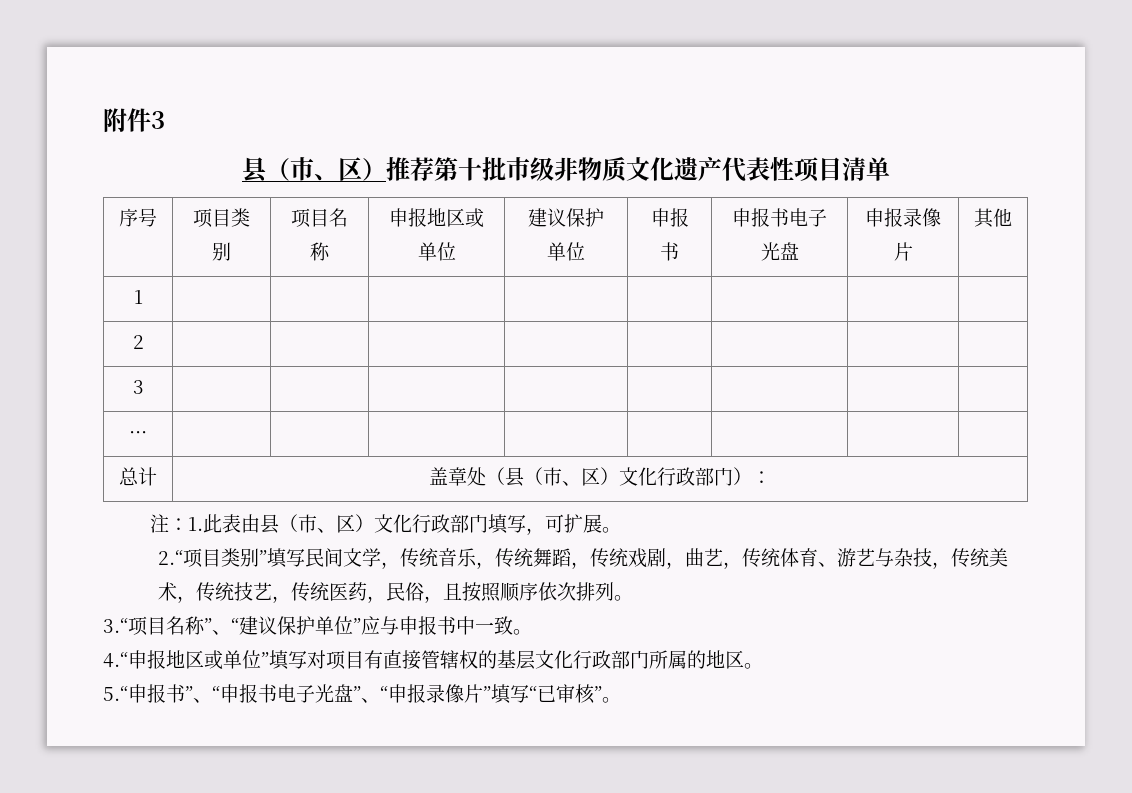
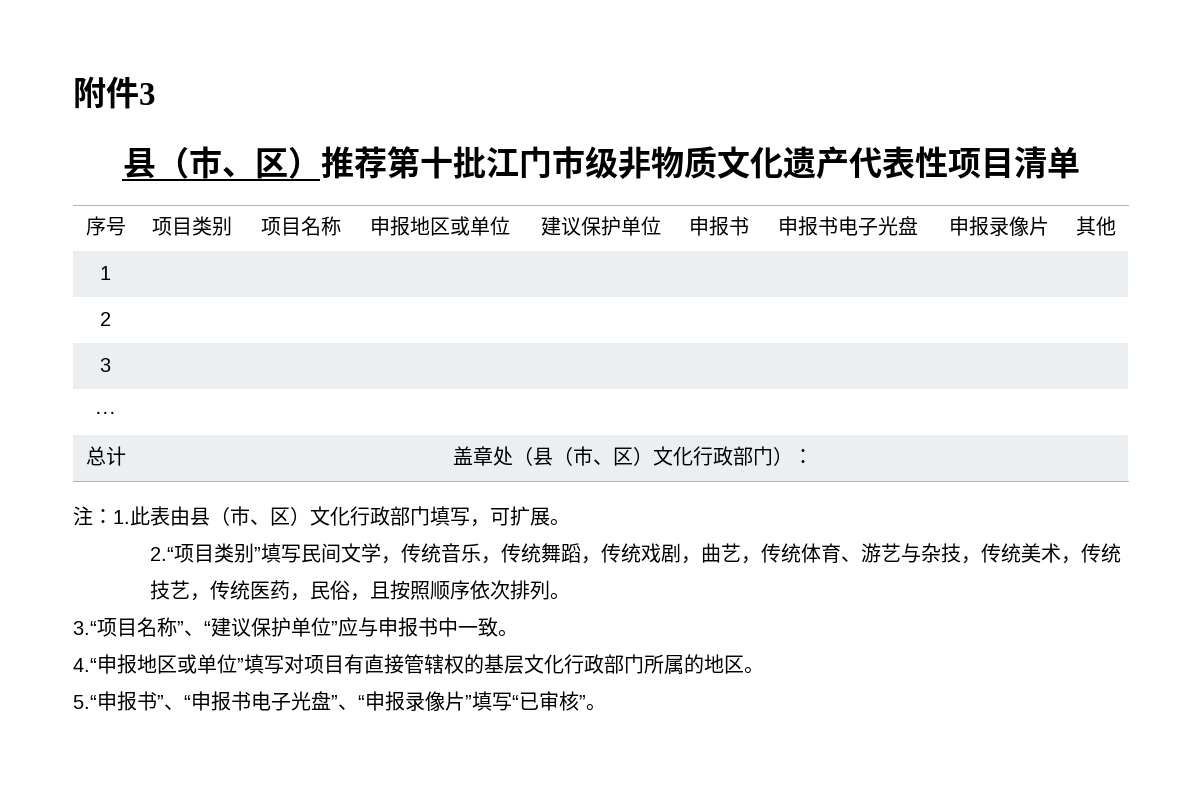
(506, 169) none -> [485,146,552,178] 江门

